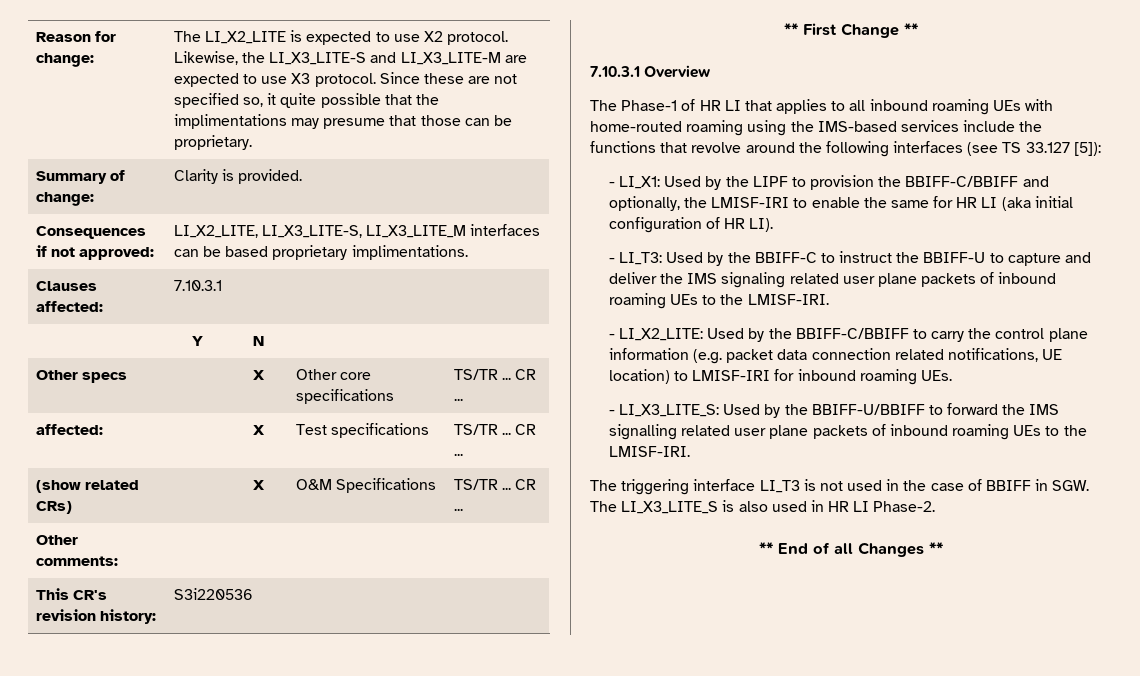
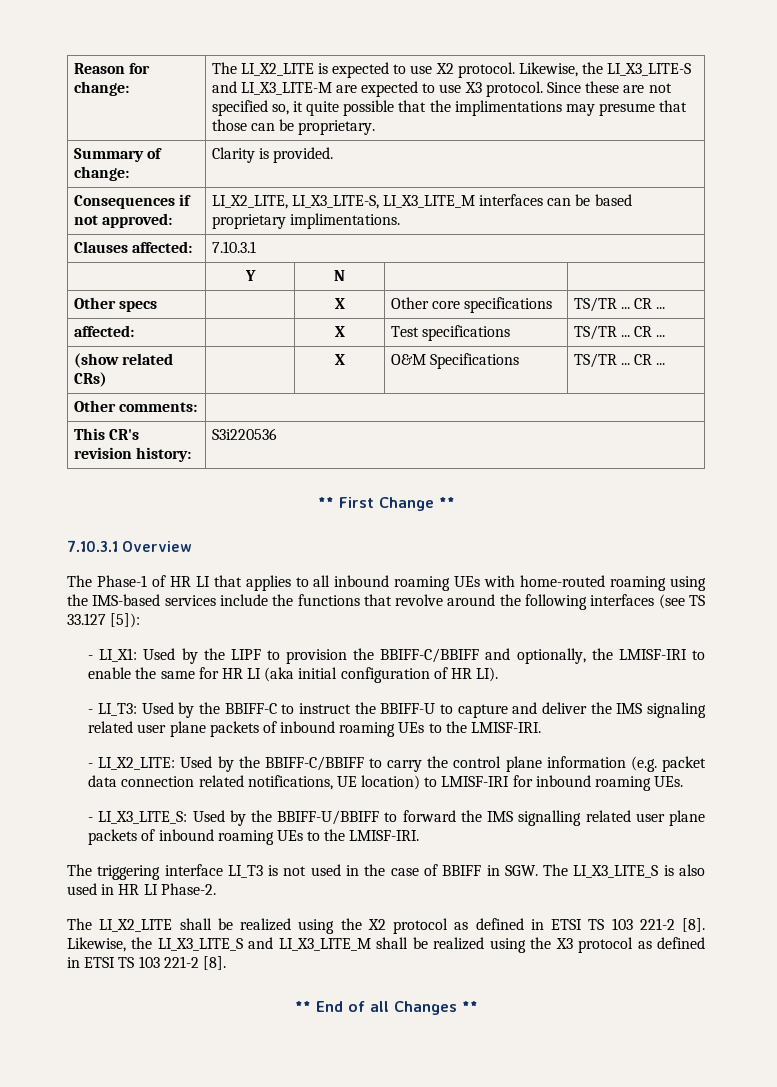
(936, 506) none -> [67,918,705,934] [67,937,705,953] [67,956,226,970] // The LI_X2_LITE shall be realized using the X2 protocol as defined in ETSI TS 103 221-2 [8]. Likewise, the LI_X3_LITE_S and LI_X3_LITE_M shall be realized using the X3 protocol as defined in ETSI TS 103 221-2 [8].

